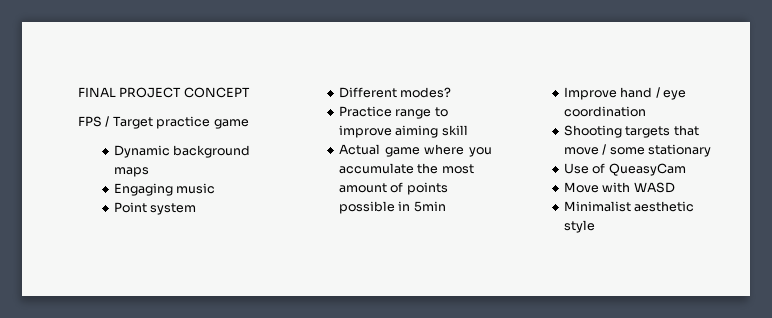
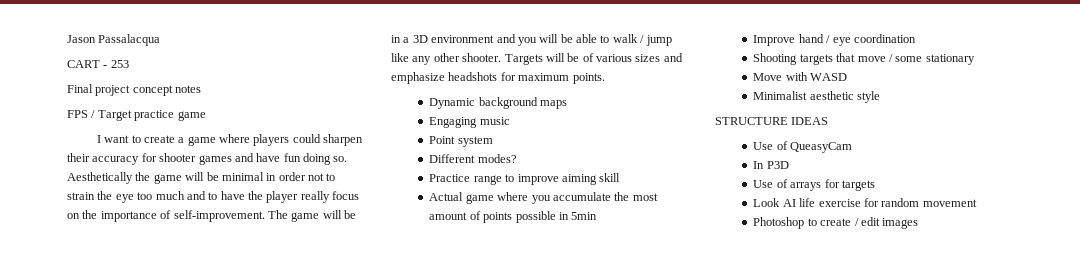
[78,87,250,98] FINAL PROJECT CONCEPT -> [67,34,161,46] [67,60,129,68] [67,84,202,96] Jason Passalacqua // CART - 253 // Final project concept notes
(249, 124) none -> [96,134,364,146] [67,153,348,165] [67,172,336,184] [67,191,360,203] [67,210,356,222] [391,34,672,46] [391,53,683,65] [391,72,605,84] // I want to create a game where players could sharpen their accuracy for shooter games and have fun doing so. Aesthetically the game will be minimal in order not to strain the eye too much and to have the player really focus on the importance of self-improvement. The game will be in a 3D environment and you will be able to walk / jump like any other shooter. Targets will be of various sizes and emphasize headshots for maximum points.
[564,163,686,176] // Use of QueasyCam -> (975, 59) none
(596, 226) none -> [715,117,829,125] [753,141,853,153] [753,161,789,169] [753,179,875,191] [753,198,977,207] [753,217,919,229] // STRUCTURE IDEAS // Use of QueasyCam // In P3D // Use of arrays for targets // Look AI life exercise for random movement // Photoshop to create / edit images

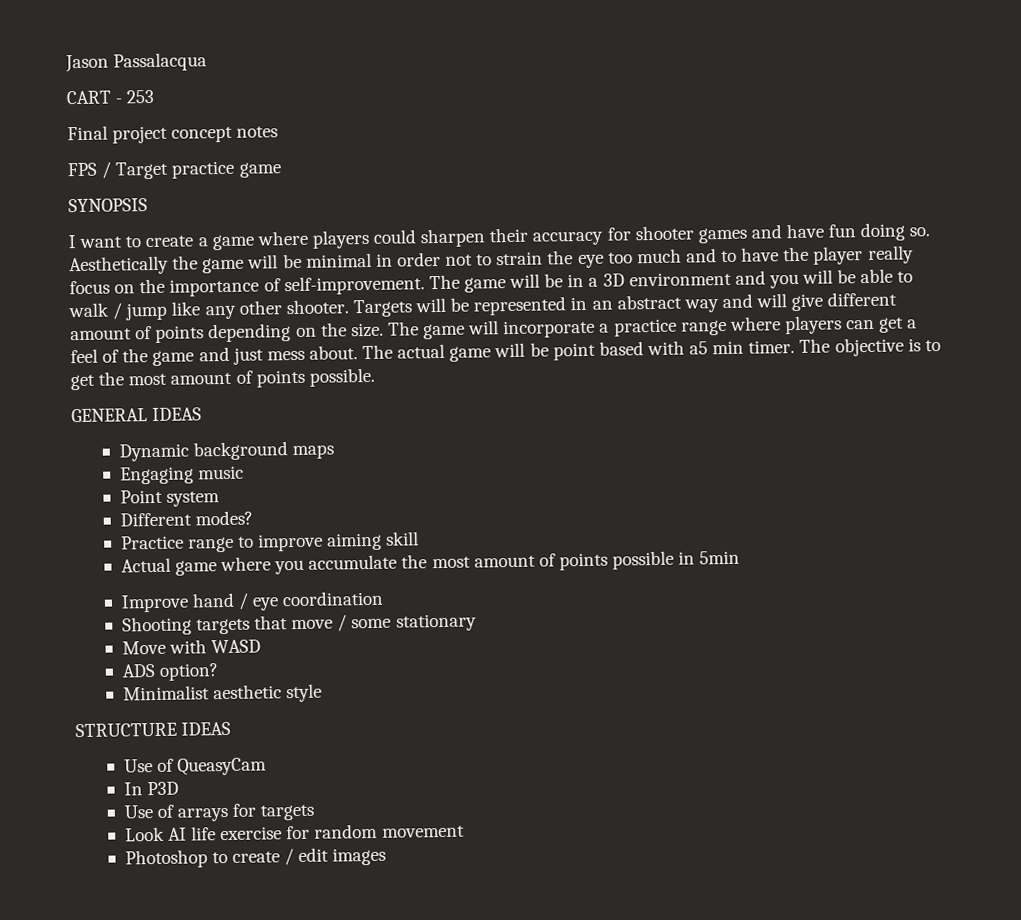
(206, 116) none -> [68,198,148,213] // SYNOPSIS
[582,53,683,62] [391,72,605,84] of various sizes and emphasize headshots for maximum points. -> [473,291,898,316] [70,315,918,343] [70,337,941,366] [70,367,375,391] [71,407,203,423] represented in an abstract way and will give different amount of points depending on the size. The game will incorporate a practice range where players can get a feel of the game and just mess about. The actual game will be point based with a5 min timer. The objective is to get the most amount of points possible. // GENERAL IDEAS
(848, 77) none -> [121,663,219,681] // ADS option?

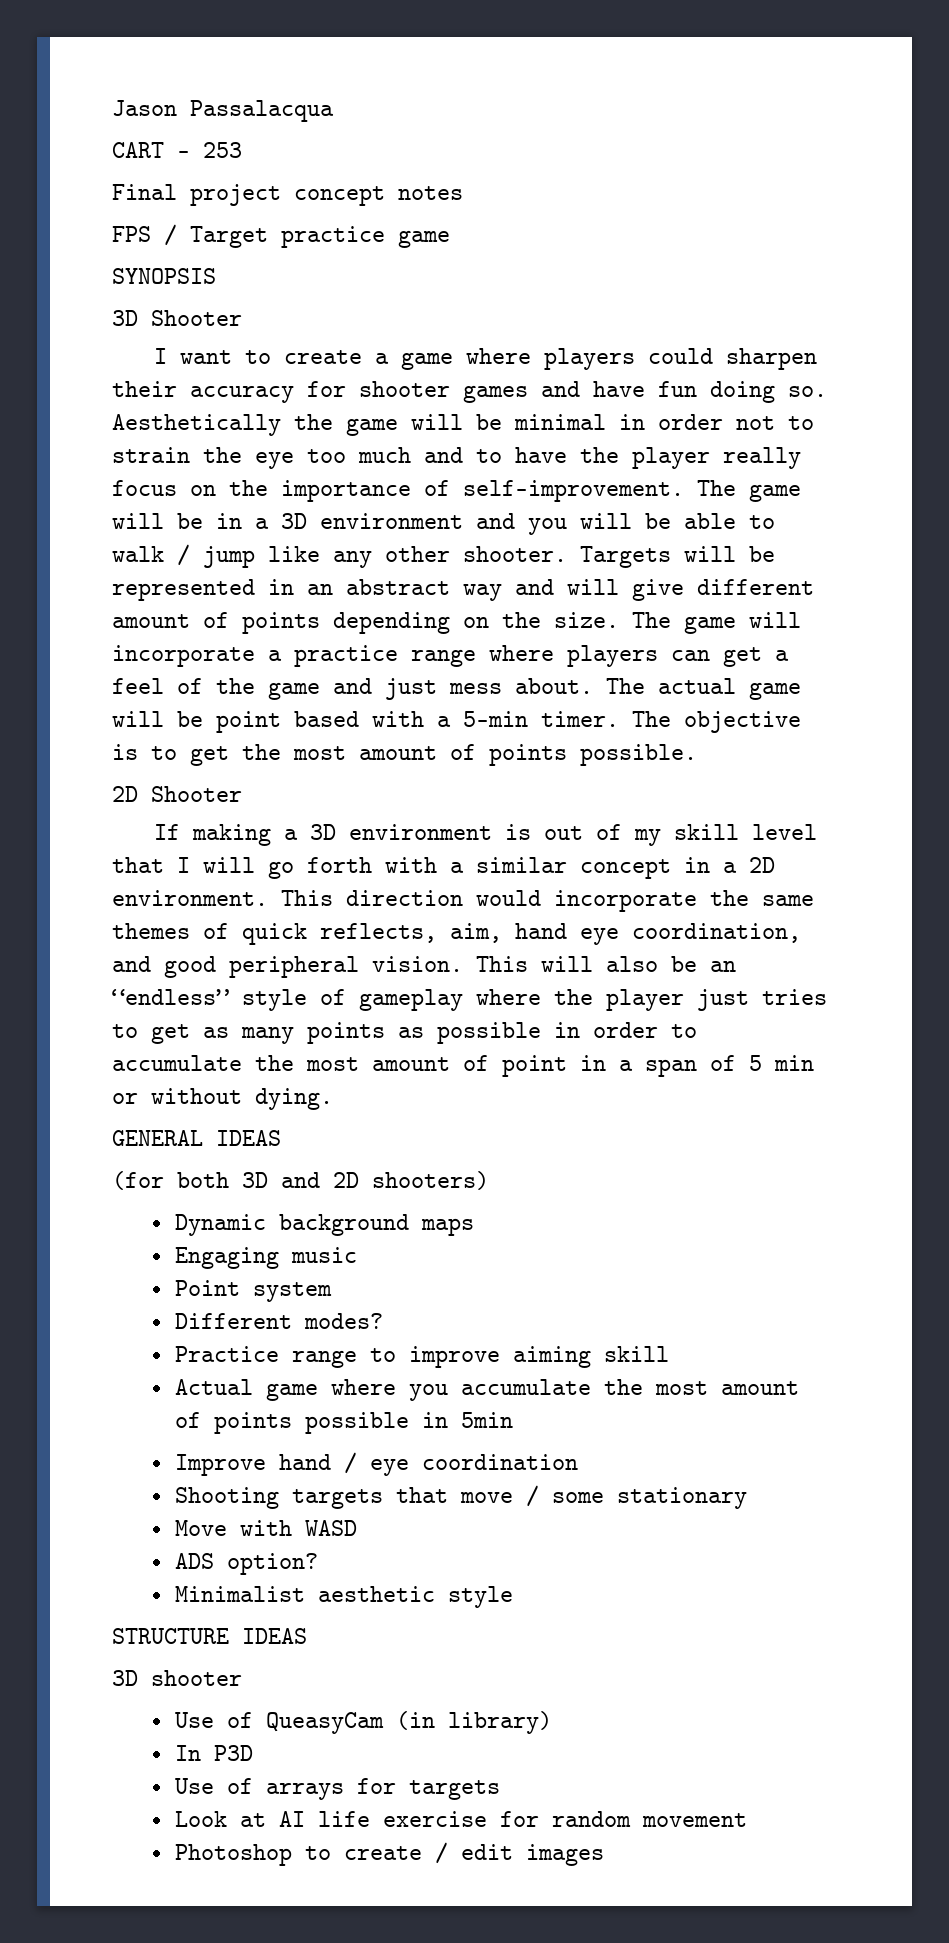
(148, 205) none -> [112,310,242,326] // 3D Shooter
[689,340,745,355] a5 min -> [437,711,528,727] a 5-min
[71,407,203,423] GENERAL IDEAS -> [112,786,242,802] [153,824,817,846] [112,857,775,879] [112,890,814,912] [112,923,801,945] [112,956,736,978] [112,989,827,1011] [112,1022,697,1044] [112,1055,814,1077] [112,1088,333,1110] [112,1130,281,1146] [112,1171,489,1190] 2D Shooter // If making a 3D environment is out of my skill level that I will go forth with a similar concept in a 2D environment. This direction would incorporate the same themes of quick reflects, aim, hand eye coordination, and good peripheral vision. This will also be an “endless” style of gameplay where the player just tries to get as many points as possible in order to accumulate the most amount of point in a span of 5 min or without dying. // GENERAL IDEAS // (for both 3D and 2D shooters)
(232, 728) none -> [112,1670,242,1686] // 3D shooter
(268, 766) none -> [396,1711,553,1734] (in library)
(165, 834) none -> [240,1813,267,1827] at

